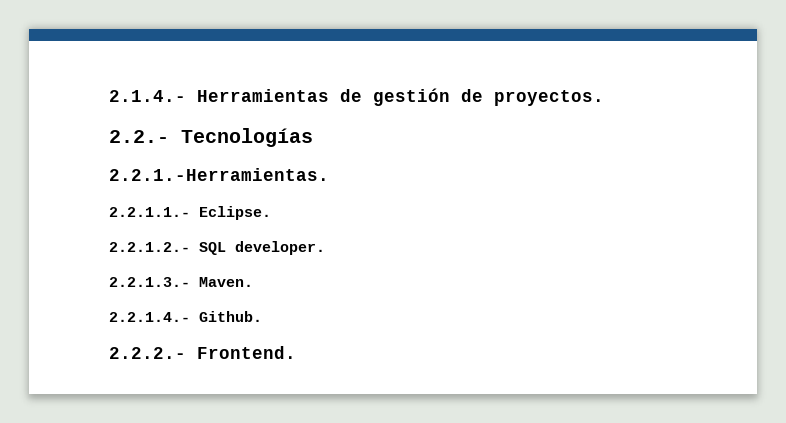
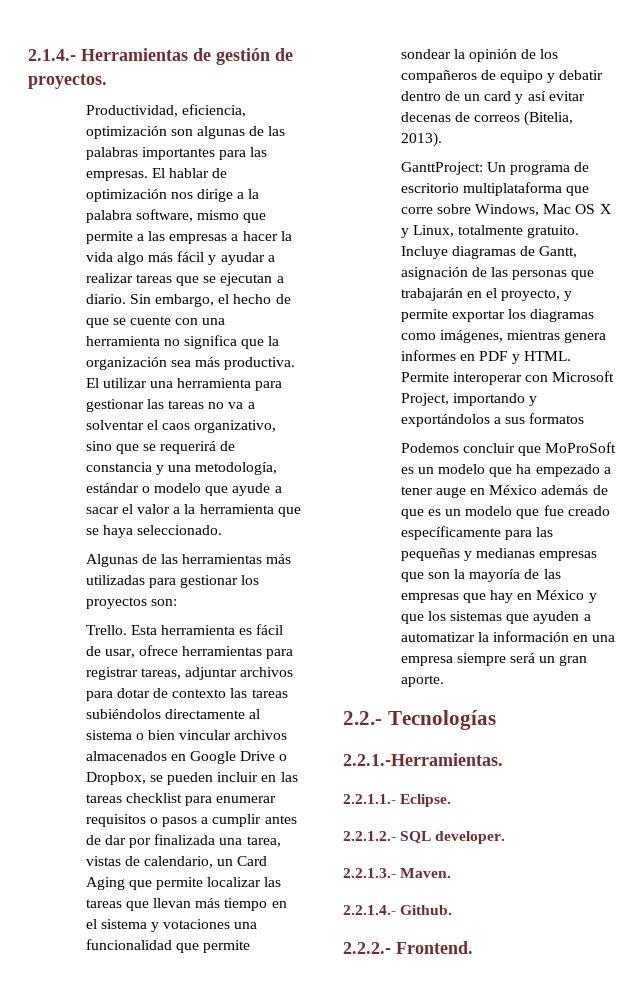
(604, 98) none -> [85,104,246,117] [85,126,286,139] [85,147,268,160] [85,168,228,181] [85,189,260,202] [85,209,267,223] [85,231,292,244] [85,251,275,265] [85,273,284,286] [85,294,291,307] [85,316,226,328] [85,335,280,349] [85,357,296,370] [85,378,283,391] [85,399,255,412] [85,420,277,433] [85,441,236,454] [85,462,278,475] [85,483,282,496] [85,504,301,517] [85,525,222,538] [85,554,292,567] [85,575,260,588] [85,597,177,609] [85,624,284,635] [85,645,294,659] [85,667,294,680] [85,688,288,701] [85,709,260,719] [85,730,288,740] [85,751,288,764] [85,772,298,785] [85,793,277,806] [85,814,297,827] [85,834,281,848] [85,856,268,868] [85,877,282,890] [85,898,287,911] [85,919,258,932] [85,939,250,953] [400,49,559,62] [400,70,604,83] [400,91,585,104] [400,111,574,126] [400,132,442,147] [400,162,590,175] [400,182,589,196] [400,204,611,216] [400,225,580,238] [400,246,578,259] [400,267,595,280] [400,288,573,301] [400,309,595,322] [400,330,607,343] [400,350,572,364] [400,371,615,385] [400,393,537,406] [400,413,585,427] [400,442,617,456] [400,464,611,477] [400,485,608,498] [400,505,610,519] [400,526,553,540] [400,548,598,561] [400,569,561,582] [400,590,597,603] [400,611,591,624] [400,631,616,642] [400,653,588,666] [400,675,444,687] // Productividad, eficiencia, optimización son algunas de las palabras importantes para las empresas. El hablar de optimización nos dirige a la palabra software, mismo que permite a las empresas a hacer la vida algo más fácil y ayudar a realizar tareas que se ejecutan a diario. Sin embargo, el hecho de que se cuente con una herramienta no significa que la organización sea más productiva. El utilizar una herramienta para gestionar las tareas no va a solventar el caos organizativo, sino que se requerirá de constancia y una metodología, estándar o modelo que ayude a sacar el valor a la herramienta que se haya seleccionado. // Algunas de las herramientas más utilizadas para gestionar los proyectos son: // Trello. Esta herramienta es fácil de usar, ofrece herramientas para registrar tareas, adjuntar archivos para dotar de contexto las tareas subiéndolos directamente al sistema o bien vincular archivos almacenados en Google Drive o Dropbox, se pueden incluir en las tareas checklist para enumerar requisitos o pasos a cumplir antes de dar por finalizada una tarea, vistas de calendario, un Card Aging que permite localizar las tareas que llevan más tiempo en el sistema y votaciones una funcionalidad que permite sondear la opinión de los compañeros de equipo y debatir dentro de un card y así evitar decenas de correos (Bitelia, 2013). // GanttProject: Un programa de escritorio multiplataforma que corre sobre Windows, Mac OS X y Linux, totalmente gratuito. Incluye diagramas de Gantt, asignación de las personas que trabajarán en el proyecto, y permite exportar los diagramas como imágenes, mientras genera informes en PDF y HTML. Permite interoperar con Microsoft Project, importando y exportándolos a sus formatos // Podemos concluir que MoProSoft es un modelo que ha empezado a tener auge en México además de que es un modelo que fue creado específicamente para las pequeñas y medianas empresas que son la mayoría de las empresas que hay en México y que los sistemas que ayuden a automatizar la información en una empresa siempre será un gran aporte.

